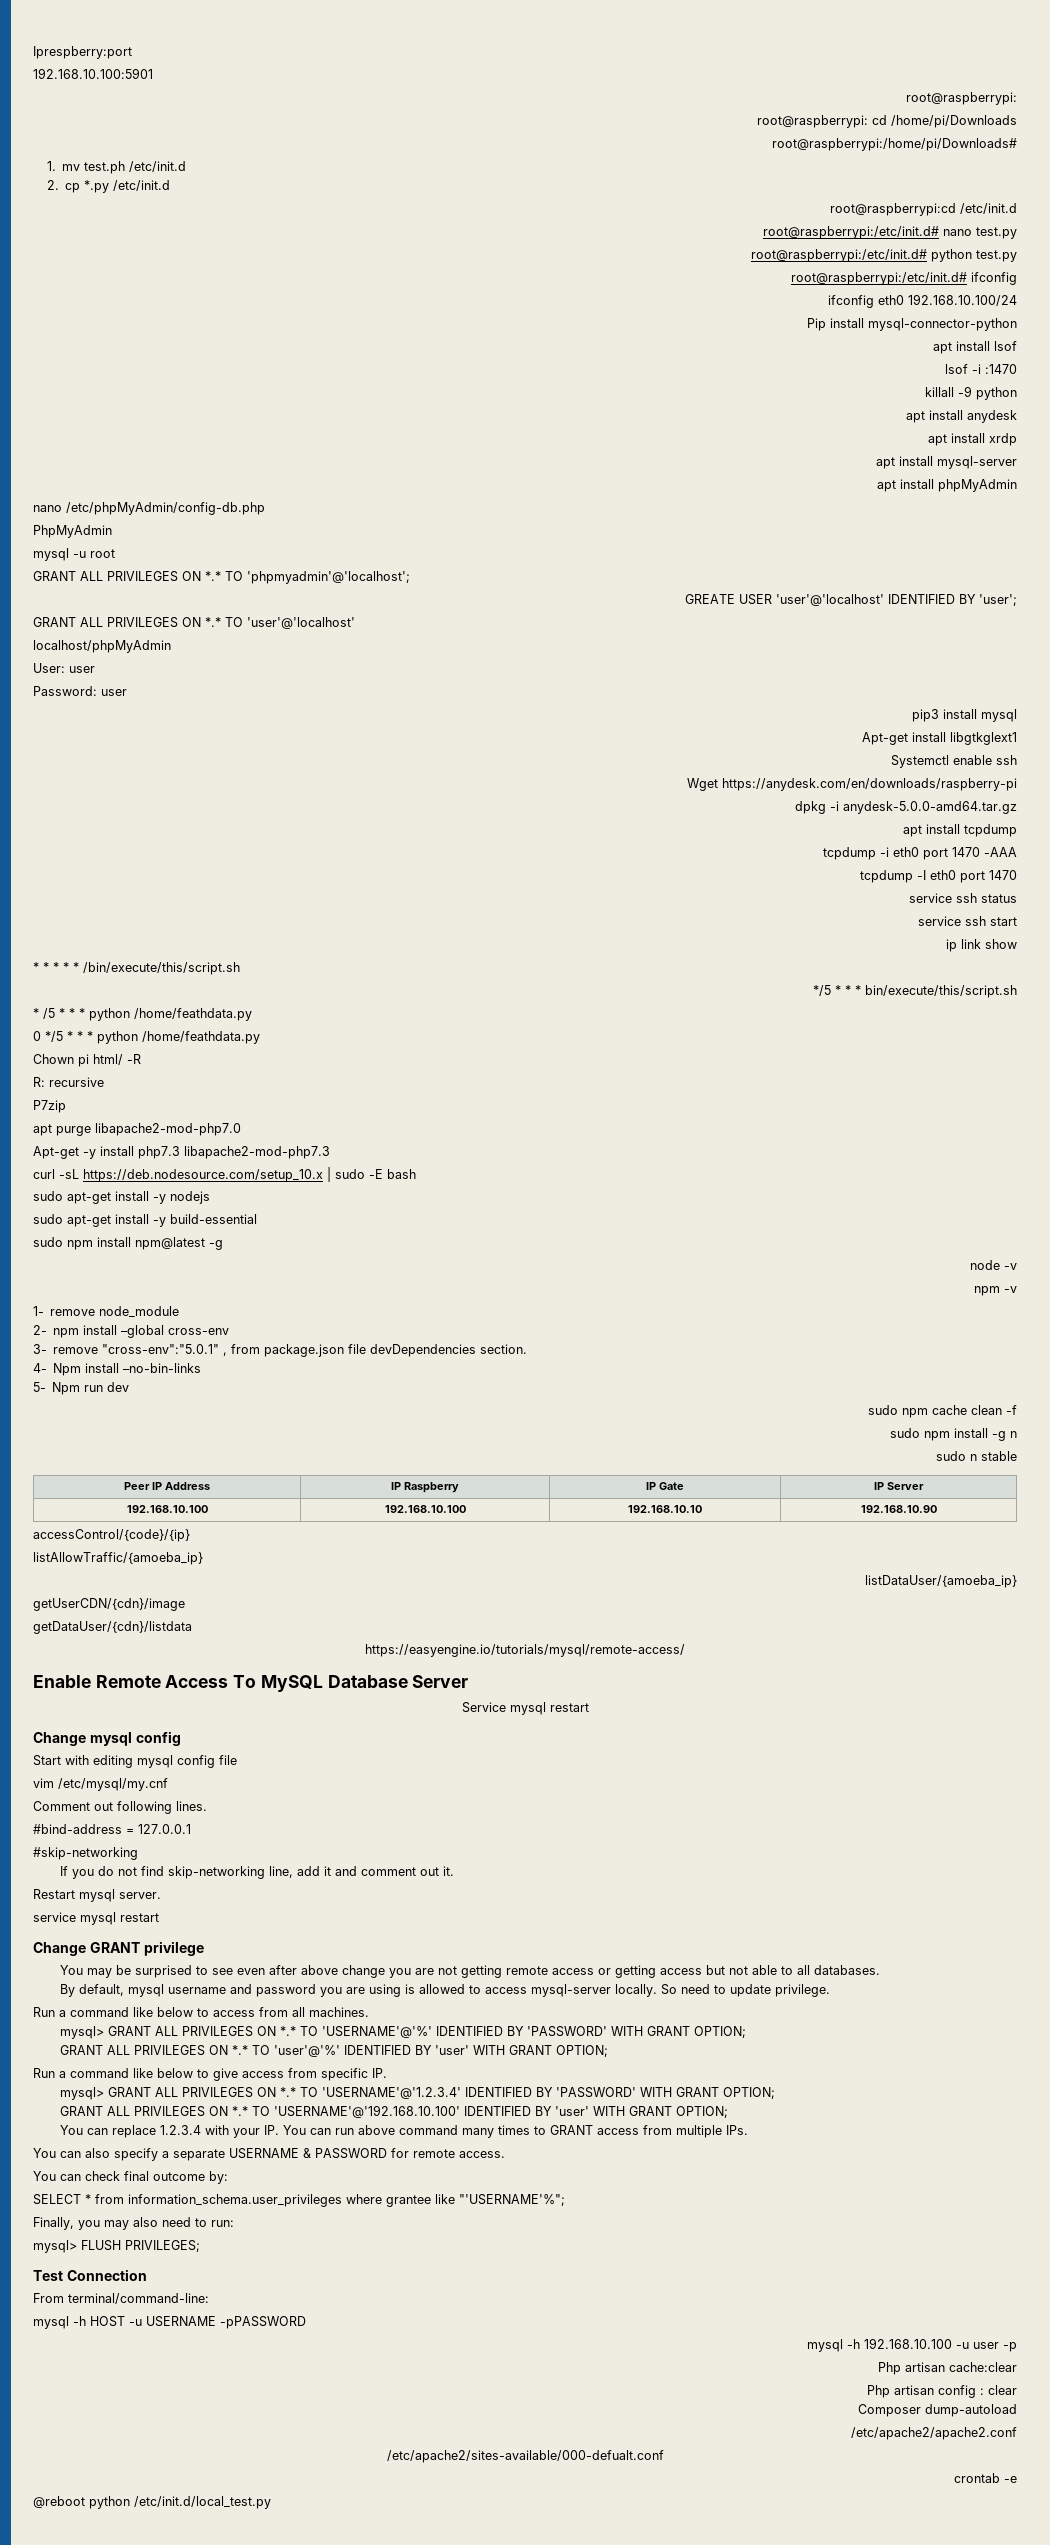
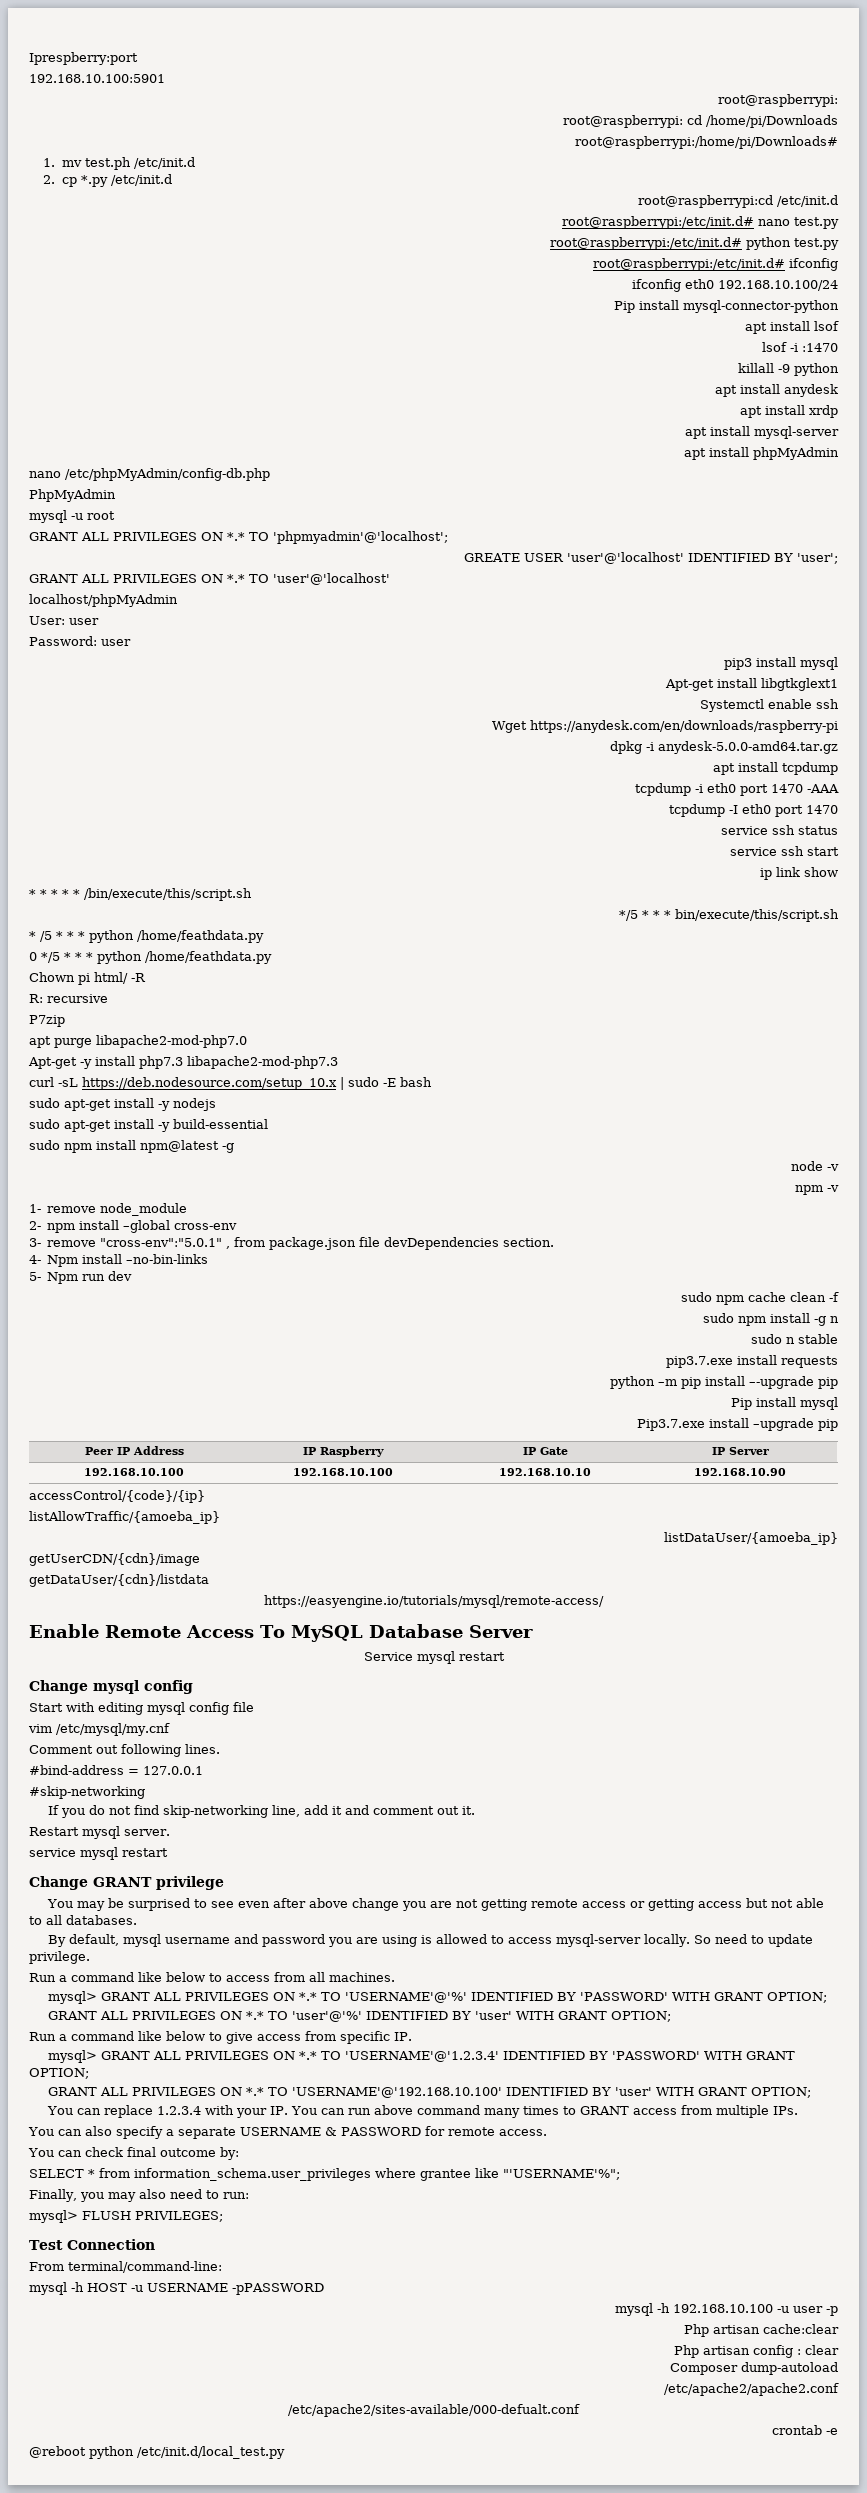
(1017, 1456) none -> [666,1355,838,1368] [610,1376,838,1389] [731,1397,838,1410] [637,1418,838,1431] // pip3.7.exe install requests // python –m pip install –-upgrade pip // Pip install mysql // Pip3.7.exe install –upgrade pip

